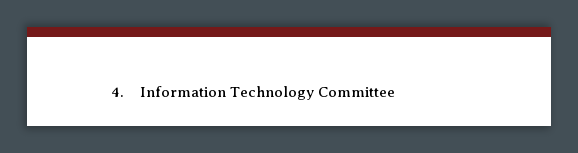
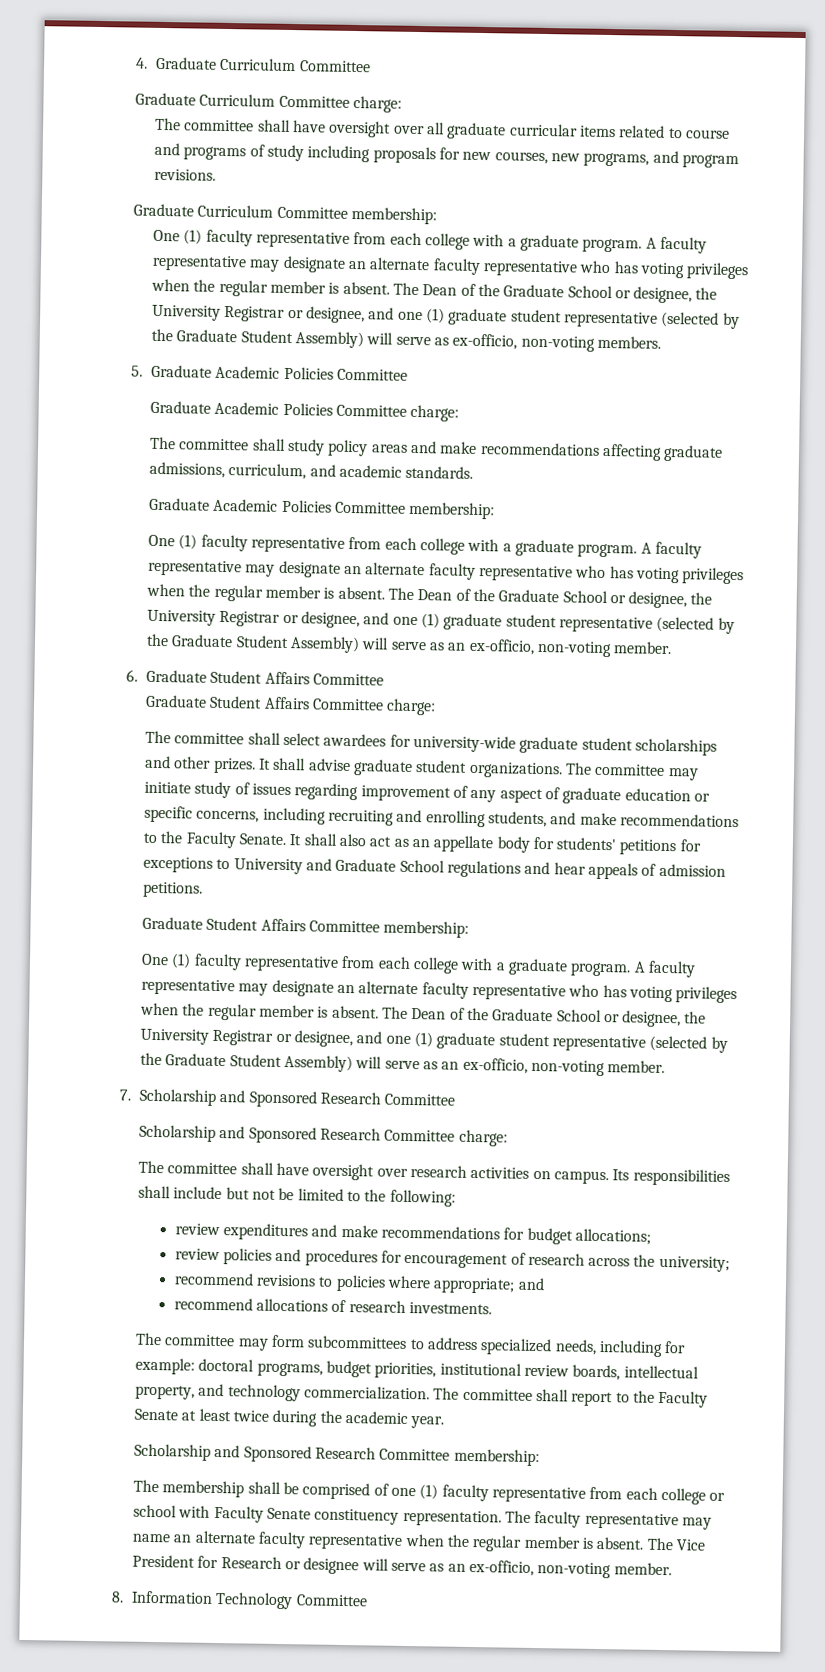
(125, 92) none -> [156,56,371,73] [135,92,402,113] [155,117,730,140] [154,142,739,169] [154,168,217,181] [133,203,437,225] [153,229,707,254] [152,254,750,280] [151,278,718,304] [152,304,740,330] [151,328,661,352] [131,364,408,381] [150,400,460,422] [150,436,724,462] [149,461,474,480] [149,497,496,520] [148,534,702,559] [148,559,745,585] [146,583,713,609] [147,609,735,635] [146,633,673,658] [126,669,384,686] [145,694,437,716] [145,730,717,756] [145,755,699,781] [144,781,710,805] [144,805,739,828] [143,831,701,856] [143,856,726,880] [143,881,204,898] [142,916,470,938] [141,953,696,978] [141,978,738,1004] [140,1002,707,1028] [140,1028,728,1053] [140,1052,666,1077] [119,1088,456,1108] [139,1124,508,1147] [138,1160,730,1187] [138,1185,456,1207] [174,1223,651,1245] [174,1248,730,1273] [173,1272,545,1294] [173,1297,492,1315] [135,1332,687,1357] [135,1357,699,1381] [135,1383,709,1408] [134,1408,445,1429] [134,1443,540,1467] [133,1479,726,1505] [133,1504,712,1530] [132,1530,705,1552] [132,1554,672,1579] [111,1591,125,1603] Graduate Curriculum Committee // Graduate Curriculum Committee charge: // The committee shall have oversight over all graduate curricular items related to course and programs of study including proposals for new courses, new programs, and program revisions. // Graduate Curriculum Committee membership: // One (1) faculty representative from each college with a graduate program. A faculty representative may designate an alternate faculty representative who has voting privileges when the regular member is absent. The Dean of the Graduate School or designee, the University Registrar or designee, and one (1) graduate student representative (selected by the Graduate Student Assembly) will serve as ex-officio, non-voting members. // 5. Graduate Academic Policies Committee // Graduate Academic Policies Committee charge: // The committee shall study policy areas and make recommendations affecting graduate admissions, curriculum, and academic standards. // Graduate Academic Policies Committee membership: // One (1) faculty representative from each college with a graduate program. A faculty representative may designate an alternate faculty representative who has voting privileges when the regular member is absent. The Dean of the Graduate School or designee, the University Registrar or designee, and one (1) graduate student representative (selected by the Graduate Student Assembly) will serve as an ex-officio, non-voting member. // 6. Graduate Student Affairs Committee // Graduate Student Affairs Committee charge: // The committee shall select awardees for university-wide graduate student scholarships and other prizes. It shall advise graduate student organizations. The committee may initiate study of issues regarding improvement of any aspect of graduate education or specific concerns, including recruiting and enrolling students, and make recommendations to the Faculty Senate. It shall also act as an appellate body for students' petitions for exceptions to University and Graduate School regulations and hear appeals of admission petitions. // Graduate Student Affairs Committee membership: // One (1) faculty representative from each college with a graduate program. A faculty representative may designate an alternate faculty representative who has voting privileges when the regular member is absent. The Dean of the Graduate School or designee, the University Registrar or designee, and one (1) graduate student representative (selected by the Graduate Student Assembly) will serve as an ex-officio, non-voting member. // 7. Scholarship and Sponsored Research Committee // Scholarship and Sponsored Research Committee charge: // The committee shall have oversight over research activities on campus. Its responsibilities shall include but not be limited to the following: // review expenditures and make recommendations for budget allocations; // review policies and procedures for encouragement of research across the university; // recommend revisions to policies where appropriate; and // recommend allocations of research investments. // The committee may form subcommittees to address specialized needs, including for example: doctoral programs, budget priorities, institutional review boards, intellectual property, and technology commercialization. The committee shall report to the Faculty Senate at least twice during the academic year. // Scholarship and Sponsored Research Committee membership: // The membership shall be comprised of one (1) faculty representative from each college or school with Faculty Senate constituency representation. The faculty representative may name an alternate faculty representative when the regular member is absent. The Vice President for Research or designee will serve as an ex-officio, non-voting member. // 8.

